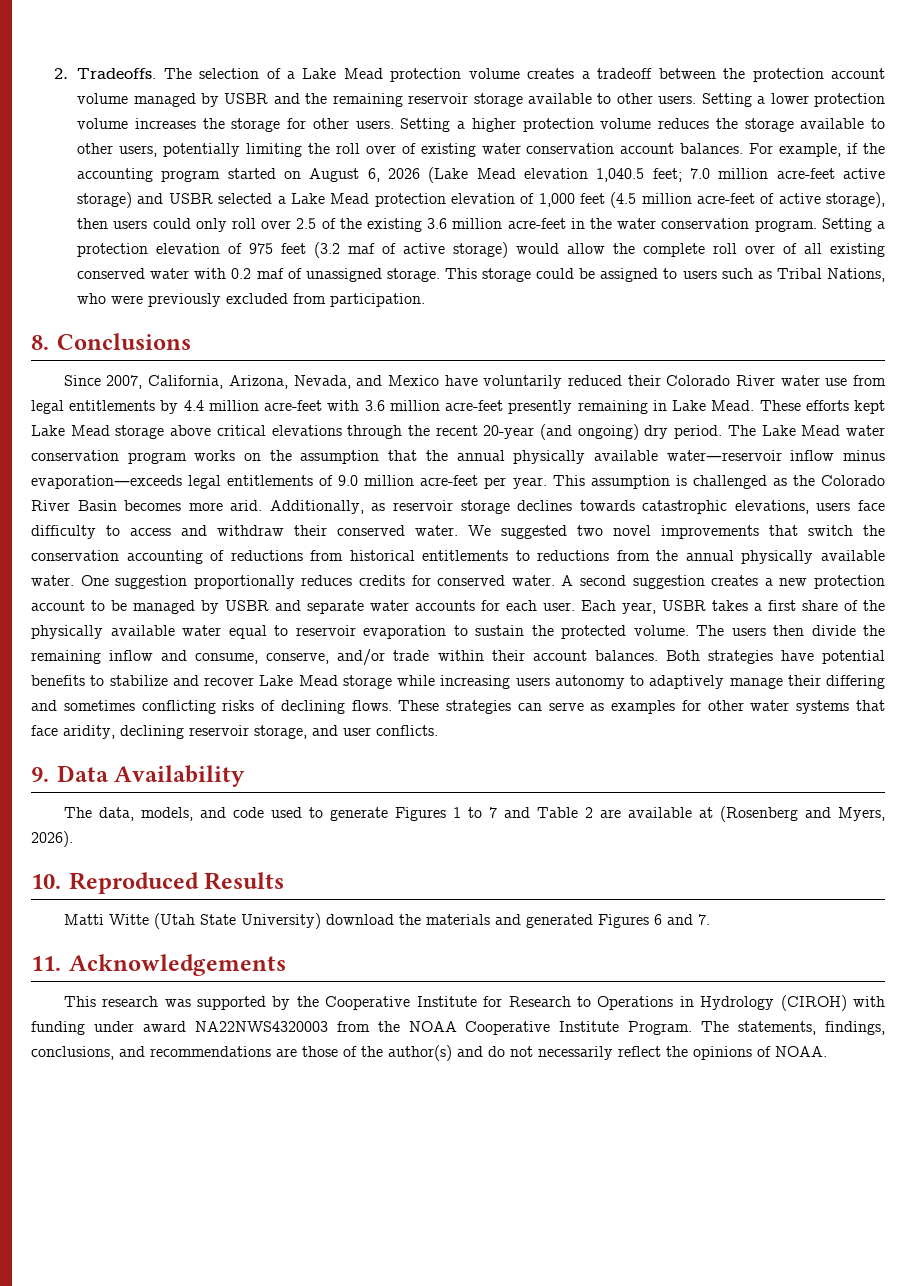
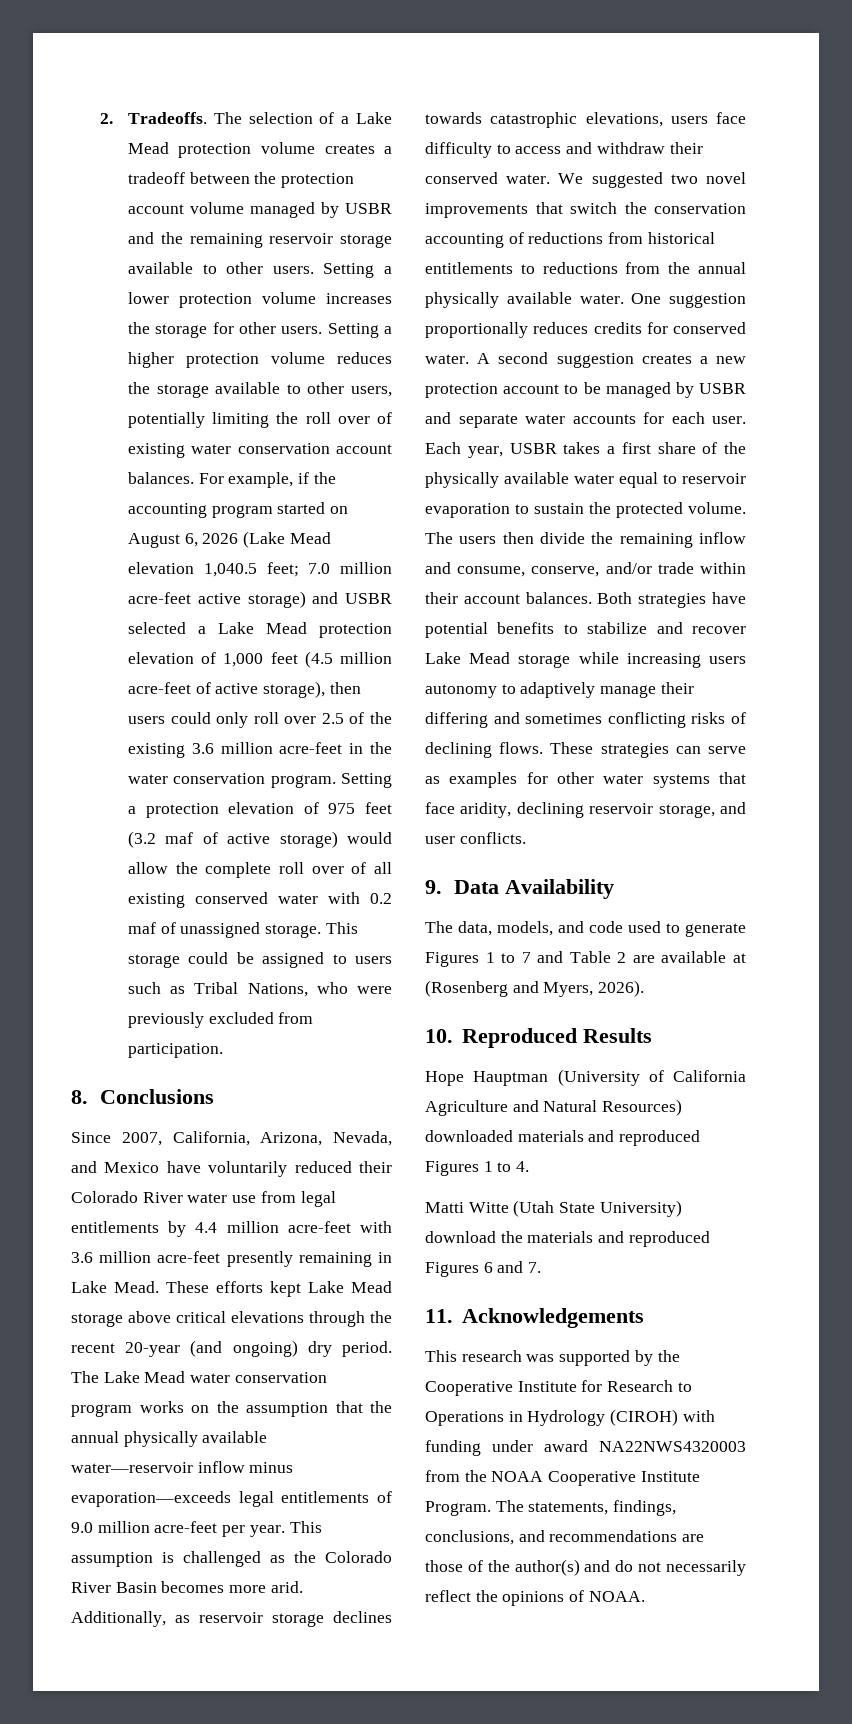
(285, 881) none -> [425,1069,746,1086] [425,1099,683,1116] [425,1130,701,1146] [425,1161,530,1176] // Hope Hauptman (University of California Agriculture and Natural Resources) downloaded materials and reproduced Figures 1 to 4.
[525,914,593,928] generated -> [628,1231,710,1247] reproduced

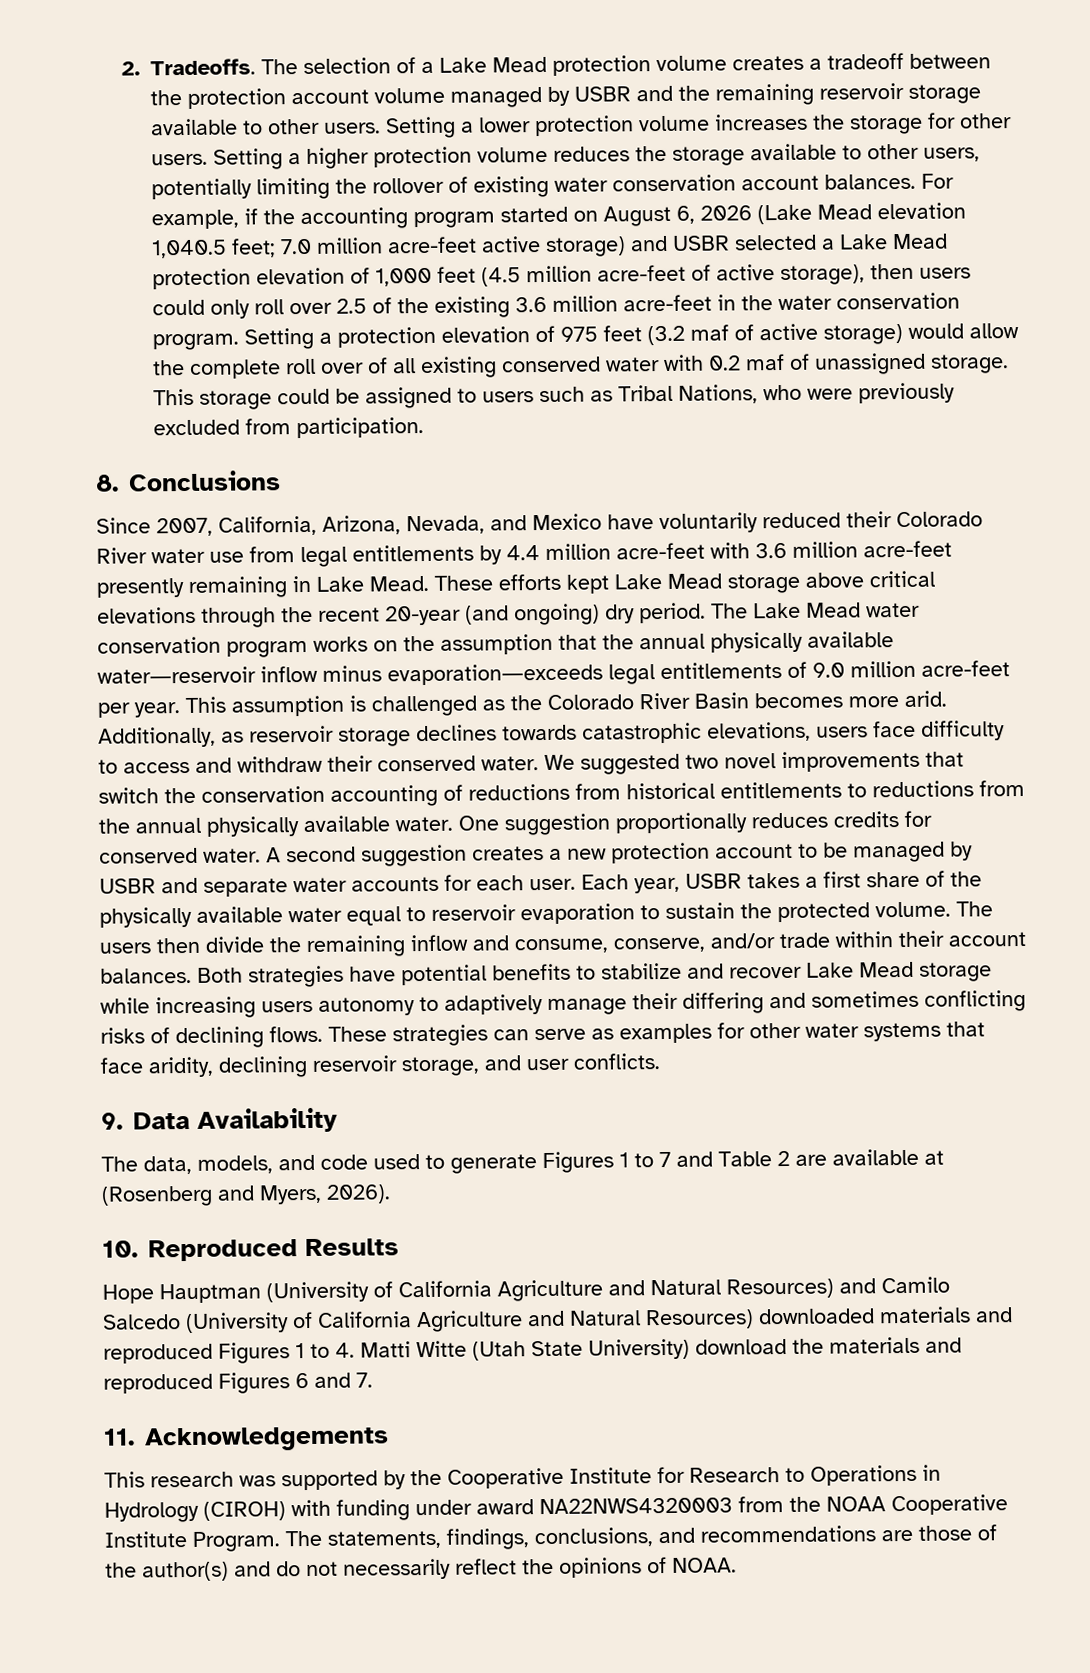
[305,412,370,424] roll over -> [371,177,444,194] rollover
(683, 1107) none -> [839,1276,950,1294] [102,1309,754,1334] and Camilo Salcedo (University of California Agriculture and Natural Resources)
(530, 1166) // -> (355, 1350) none

